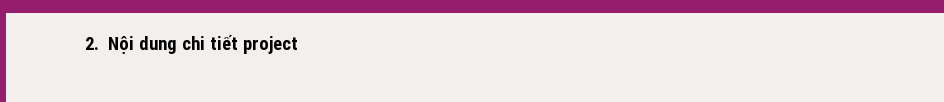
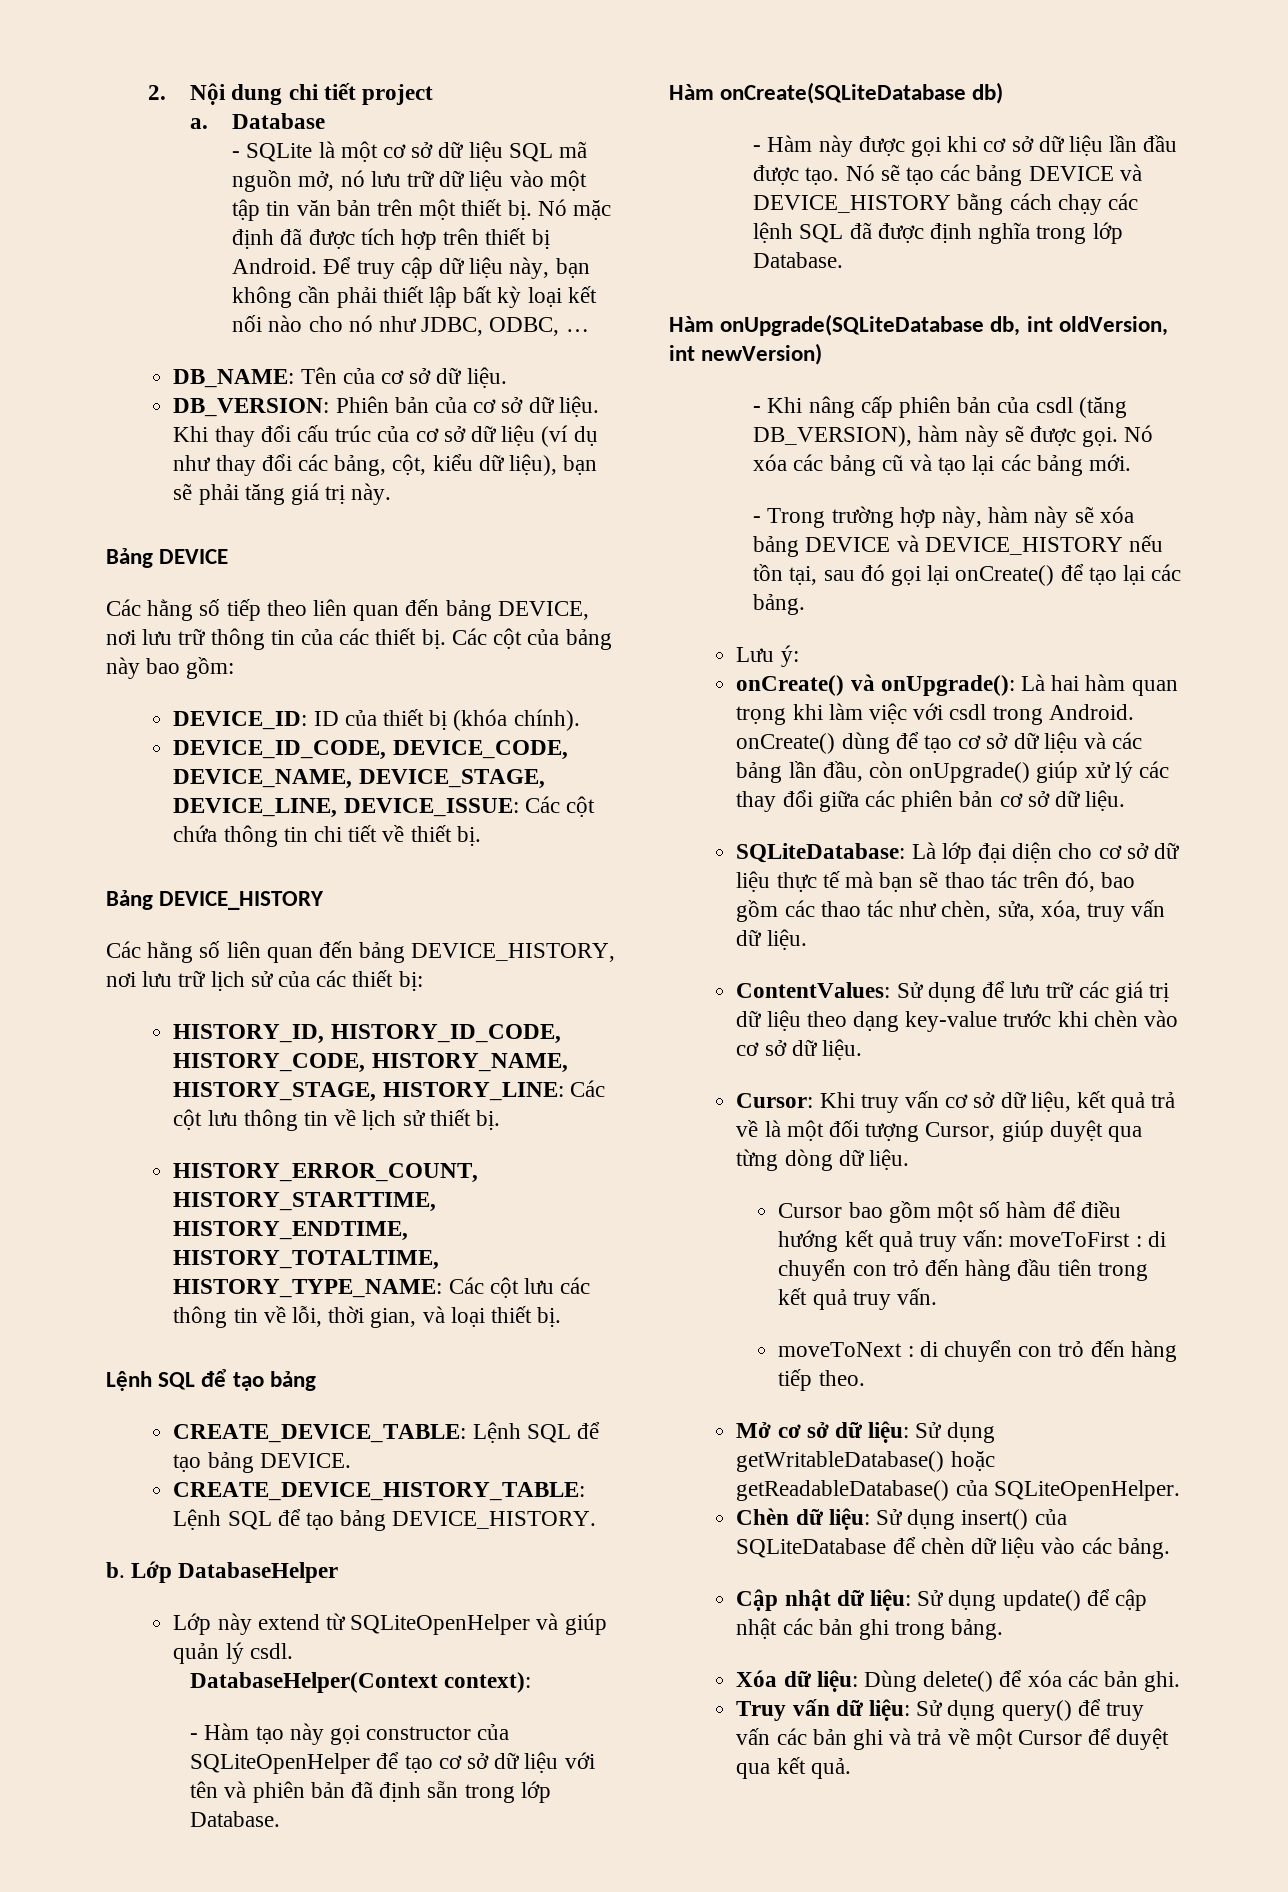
(299, 45) none -> [190,113,326,129] [232,141,588,162] [232,170,587,192] [232,199,612,221] [232,228,550,250] [232,257,590,279] [232,286,597,308] [232,315,589,336] [173,367,507,388] [173,396,599,417] [173,425,598,447] [173,454,598,476] [173,483,392,505] [106,548,229,568] [106,599,589,621] [106,628,612,650] [106,657,235,679] [173,709,580,731] [173,740,568,760] [173,769,545,789] [173,796,596,818] [173,825,481,847] [106,890,325,910] [106,941,616,963] [106,970,423,991] [173,1024,561,1044] [173,1053,568,1073] [173,1080,605,1102] [173,1109,501,1131] [173,1163,479,1183] [173,1192,437,1212] [173,1221,409,1241] [173,1250,440,1270] [173,1277,591,1298] [173,1306,562,1328] [106,1369,316,1391] [173,1422,601,1443] [173,1452,351,1473] [173,1482,586,1501] [173,1509,597,1531] [106,1561,339,1583] [173,1613,607,1635] [173,1642,293,1664] [190,1672,532,1693] [190,1723,510,1745] [190,1752,595,1774] [190,1781,551,1803] [190,1811,281,1827] [669,82,1004,104] [753,135,1178,157] [753,164,1142,186] [753,193,1138,215] [753,222,1123,244] [753,252,844,268] [669,314,1168,336] [669,343,823,365] [753,396,1127,418] [753,425,1154,447] [753,454,1132,476] [753,506,1134,528] [753,535,1163,557] [753,564,1182,586] [753,594,806,615] [736,645,799,667] [736,674,1178,696] [736,703,1134,725] [736,732,1143,754] [736,761,1170,783] [736,790,1126,812] [736,842,1181,864] [736,871,1136,892] [736,900,1166,922] [736,929,807,950] [736,981,1170,1003] [736,1010,1179,1032] [736,1039,863,1060] [736,1091,1176,1113] [736,1120,1143,1142] [736,1149,910,1171] [778,1201,1121,1223] [778,1230,1166,1252] [778,1259,1148,1281] [778,1288,938,1310] [778,1340,1177,1362] [778,1369,865,1391] [736,1421,995,1443] [736,1451,995,1472] [736,1480,1180,1501] [736,1508,1067,1530] [736,1537,1170,1559] [736,1589,1148,1611] [736,1618,1004,1640] [736,1670,1181,1692] [736,1699,1145,1721] [736,1728,1170,1750] [736,1757,851,1779] // a. Database // - SQLite là một cơ sở dữ liệu SQL mã nguồn mở, nó lưu trữ dữ liệu vào một tập tin văn bản trên một thiết bị. Nó mặc định đã được tích hợp trên thiết bị Android. Để truy cập dữ liệu này, bạn không cần phải thiết lập bất kỳ loại kết nối nào cho nó như JDBC, ODBC, … // DB_NAME: Tên của cơ sở dữ liệu. // DB_VERSION: Phiên bản của cơ sở dữ liệu. Khi thay đổi cấu trúc của cơ sở dữ liệu (ví dụ như thay đổi các bảng, cột, kiểu dữ liệu), bạn sẽ phải tăng giá trị này. // Bảng DEVICE // Các hằng số tiếp theo liên quan đến bảng DEVICE, nơi lưu trữ thông tin của các thiết bị. Các cột của bảng này bao gồm: // DEVICE_ID: ID của thiết bị (khóa chính). // DEVICE_ID_CODE, DEVICE_CODE, DEVICE_NAME, DEVICE_STAGE, DEVICE_LINE, DEVICE_ISSUE: Các cột chứa thông tin chi tiết về thiết bị. // Bảng DEVICE_HISTORY // Các hằng số liên quan đến bảng DEVICE_HISTORY, nơi lưu trữ lịch sử của các thiết bị: // HISTORY_ID, HISTORY_ID_CODE, HISTORY_CODE, HISTORY_NAME, HISTORY_STAGE, HISTORY_LINE: Các cột lưu thông tin về lịch sử thiết bị. // HISTORY_ERROR_COUNT, HISTORY_STARTTIME, HISTORY_ENDTIME, HISTORY_TOTALTIME, HISTORY_TYPE_NAME: Các cột lưu các thông tin về lỗi, thời gian, và loại thiết bị. // Lệnh SQL để tạo bảng // CREATE_DEVICE_TABLE: Lệnh SQL để tạo bảng DEVICE. // CREATE_DEVICE_HISTORY_TABLE: Lệnh SQL để tạo bảng DEVICE_HISTORY. // b. Lớp DatabaseHelper // Lớp này extend từ SQLiteOpenHelper và giúp quản lý csdl. // DatabaseHelper(Context context): // - Hàm tạo này gọi constructor của SQLiteOpenHelper để tạo cơ sở dữ liệu với tên và phiên bản đã định sẵn trong lớp Database. // Hàm onCreate(SQLiteDatabase db) // - Hàm này được gọi khi cơ sở dữ liệu lần đầu được tạo. Nó sẽ tạo các bảng DEVICE và DEVICE_HISTORY bằng cách chạy các lệnh SQL đã được định nghĩa trong lớp Database. // Hàm onUpgrade(SQLiteDatabase db, int oldVersion, int newVersion) // - Khi nâng cấp phiên bản của csdl (tăng DB_VERSION), hàm này sẽ được gọi. Nó xóa các bảng cũ và tạo lại các bảng mới. // - Trong trường hợp này, hàm này sẽ xóa bảng DEVICE và DEVICE_HISTORY nếu tồn tại, sau đó gọi lại onCreate() để tạo lại các bảng. // Lưu ý: // onCreate() và onUpgrade(): Là hai hàm quan trọng khi làm việc với csdl trong Android. onCreate() dùng để tạo cơ sở dữ liệu và các bảng lần đầu, còn onUpgrade() giúp xử lý các thay đổi giữa các phiên bản cơ sở dữ liệu. // SQLiteDatabase: Là lớp đại diện cho cơ sở dữ liệu thực tế mà bạn sẽ thao tác trên đó, bao gồm các thao tác như chèn, sửa, xóa, truy vấn dữ liệu. // ContentValues: Sử dụng để lưu trữ các giá trị dữ liệu theo dạng key-value trước khi chèn vào cơ sở dữ liệu. // Cursor: Khi truy vấn cơ sở dữ liệu, kết quả trả về là một đối tượng Cursor, giúp duyệt qua từng dòng dữ liệu. // Cursor bao gồm một số hàm để điều hướng kết quả truy vấn: moveToFirst : di chuyển con trỏ đến hàng đầu tiên trong kết quả truy vấn. // moveToNext : di chuyển con trỏ đến hàng tiếp theo. // Mở cơ sở dữ liệu: Sử dụng getWritableDatabase() hoặc getReadableDatabase() của SQLiteOpenHelper. // Chèn dữ liệu: Sử dụng insert() của SQLiteDatabase để chèn dữ liệu vào các bảng. // Cập nhật dữ liệu: Sử dụng update() để cập nhật các bản ghi trong bảng. // Xóa dữ liệu: Dùng delete() để xóa các bản ghi. // Truy vấn dữ liệu: Sử dụng query() để truy vấn các bản ghi và trả về một Cursor để duyệt qua kết quả.

